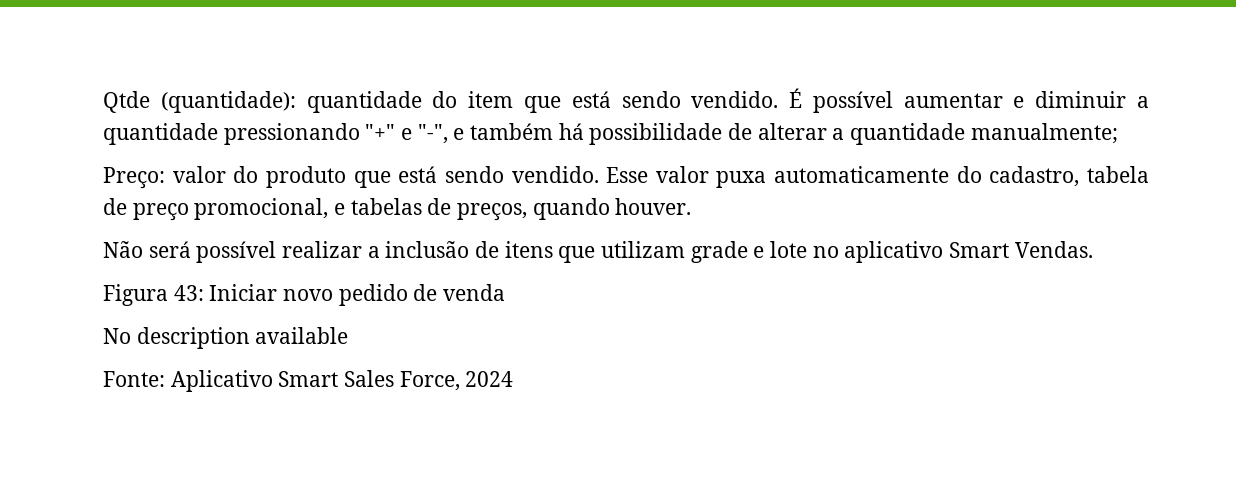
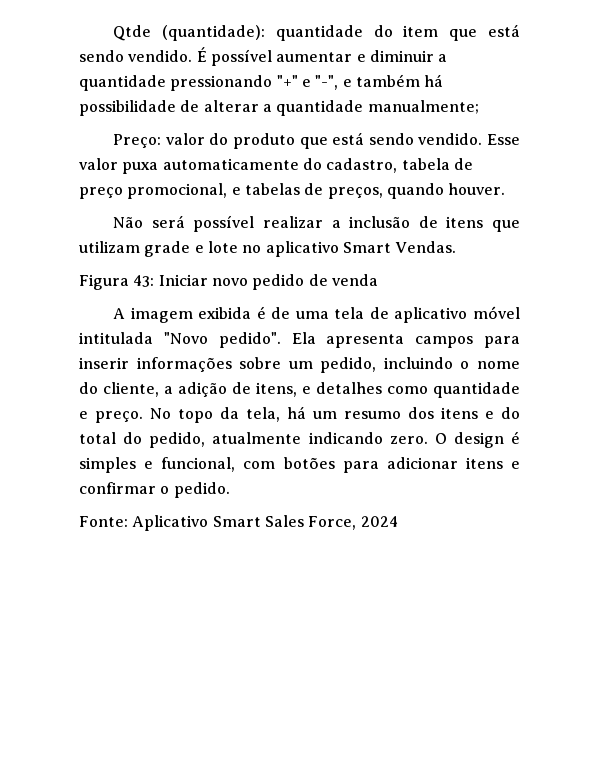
[103,327,349,349] No description available -> [112,306,520,323] [79,332,520,348] [79,357,520,373] [79,382,520,398] [79,406,520,423] [79,431,520,448] [79,457,520,473] [79,482,230,498] A imagem exibida é de uma tela de aplicativo móvel intitulada "Novo pedido". Ela apresenta campos para inserir informações sobre um pedido, incluindo o nome do cliente, a adição de itens, e detalhes como quantidade e preço. No topo da tela, há um resumo dos itens e do total do pedido, atualmente indicando zero. O design é simples e funcional, com botões para adicionar itens e confirmar o pedido.

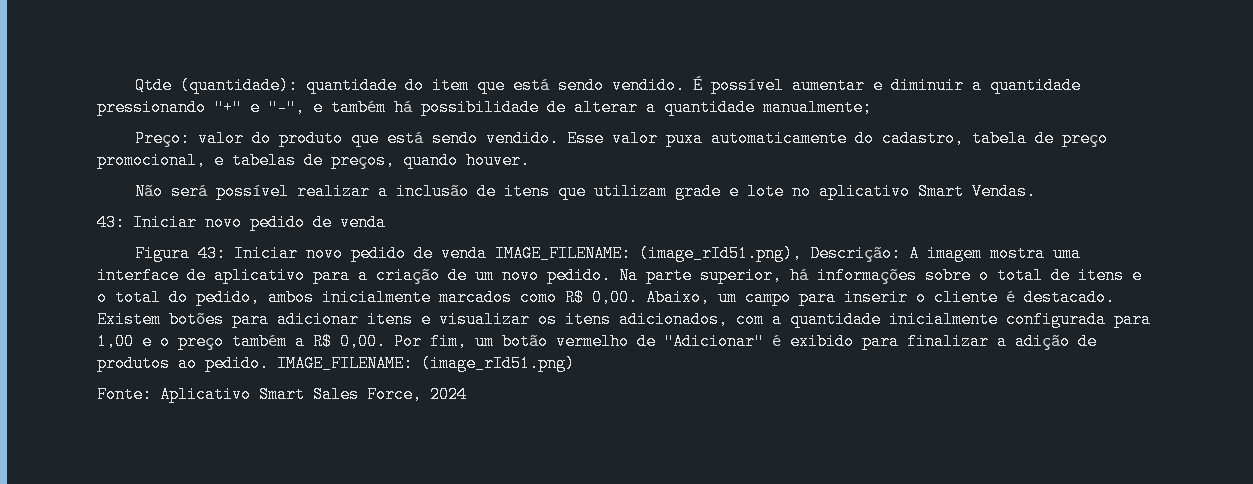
(457, 247) none -> [97,214,386,231] // 43: Iniciar novo pedido de venda
[112,306,520,323] [79,332,520,348] [79,357,520,373] [79,382,520,398] [79,406,520,423] // A imagem exibida é de uma tela de aplicativo móvel intitulada "Novo pedido". Ela apresenta campos para inserir informações sobre um pedido, incluindo o nome do cliente, a adição de itens, e detalhes como quantidade e preço. No topo da tela, há um resumo dos itens e do -> [494,245,1081,262] [97,267,1142,284] [97,289,107,306] IMAGE_FILENAME: (image_rId51.png), Descrição: A imagem mostra uma interface de aplicativo para a criação de um novo pedido. Na parte superior, há informações sobre o total de itens e o
[212,431,520,448] [79,457,276,473] atualmente indicando zero. O design é simples e funcional, com -> [268,289,1115,306] [97,311,161,328] ambos inicialmente marcados como R$ 0,00. Abaixo, um campo para inserir o cliente é destacado. Existem
[79,482,230,498] confirmar o pedido. -> [439,311,1151,328] [97,333,1097,350] [97,355,575,372] visualizar os itens adicionados, com a quantidade inicialmente configurada para 1,00 e o preço também a R$ 0,00. Por fim, um botão vermelho de "Adicionar" é exibido para finalizar a adição de produtos ao pedido. IMAGE_FILENAME: (image_rId51.png)

